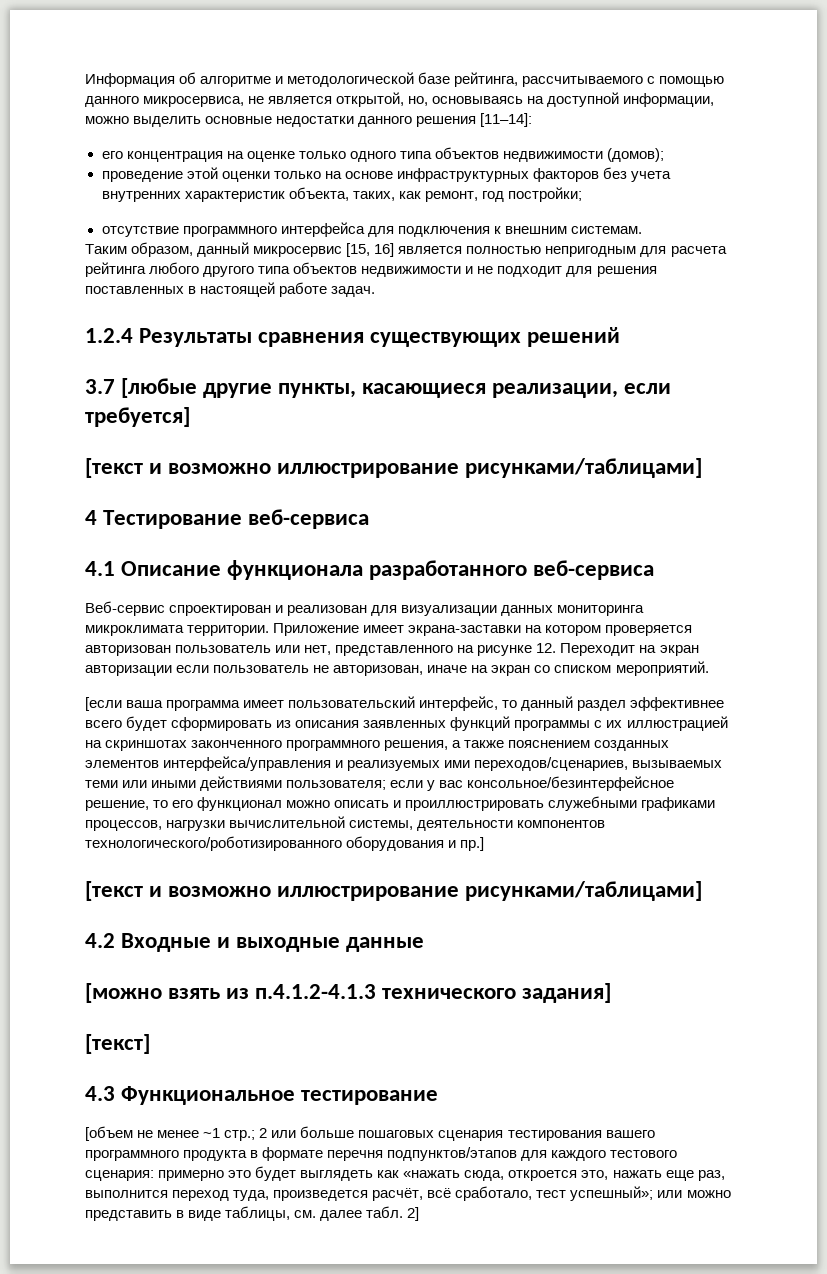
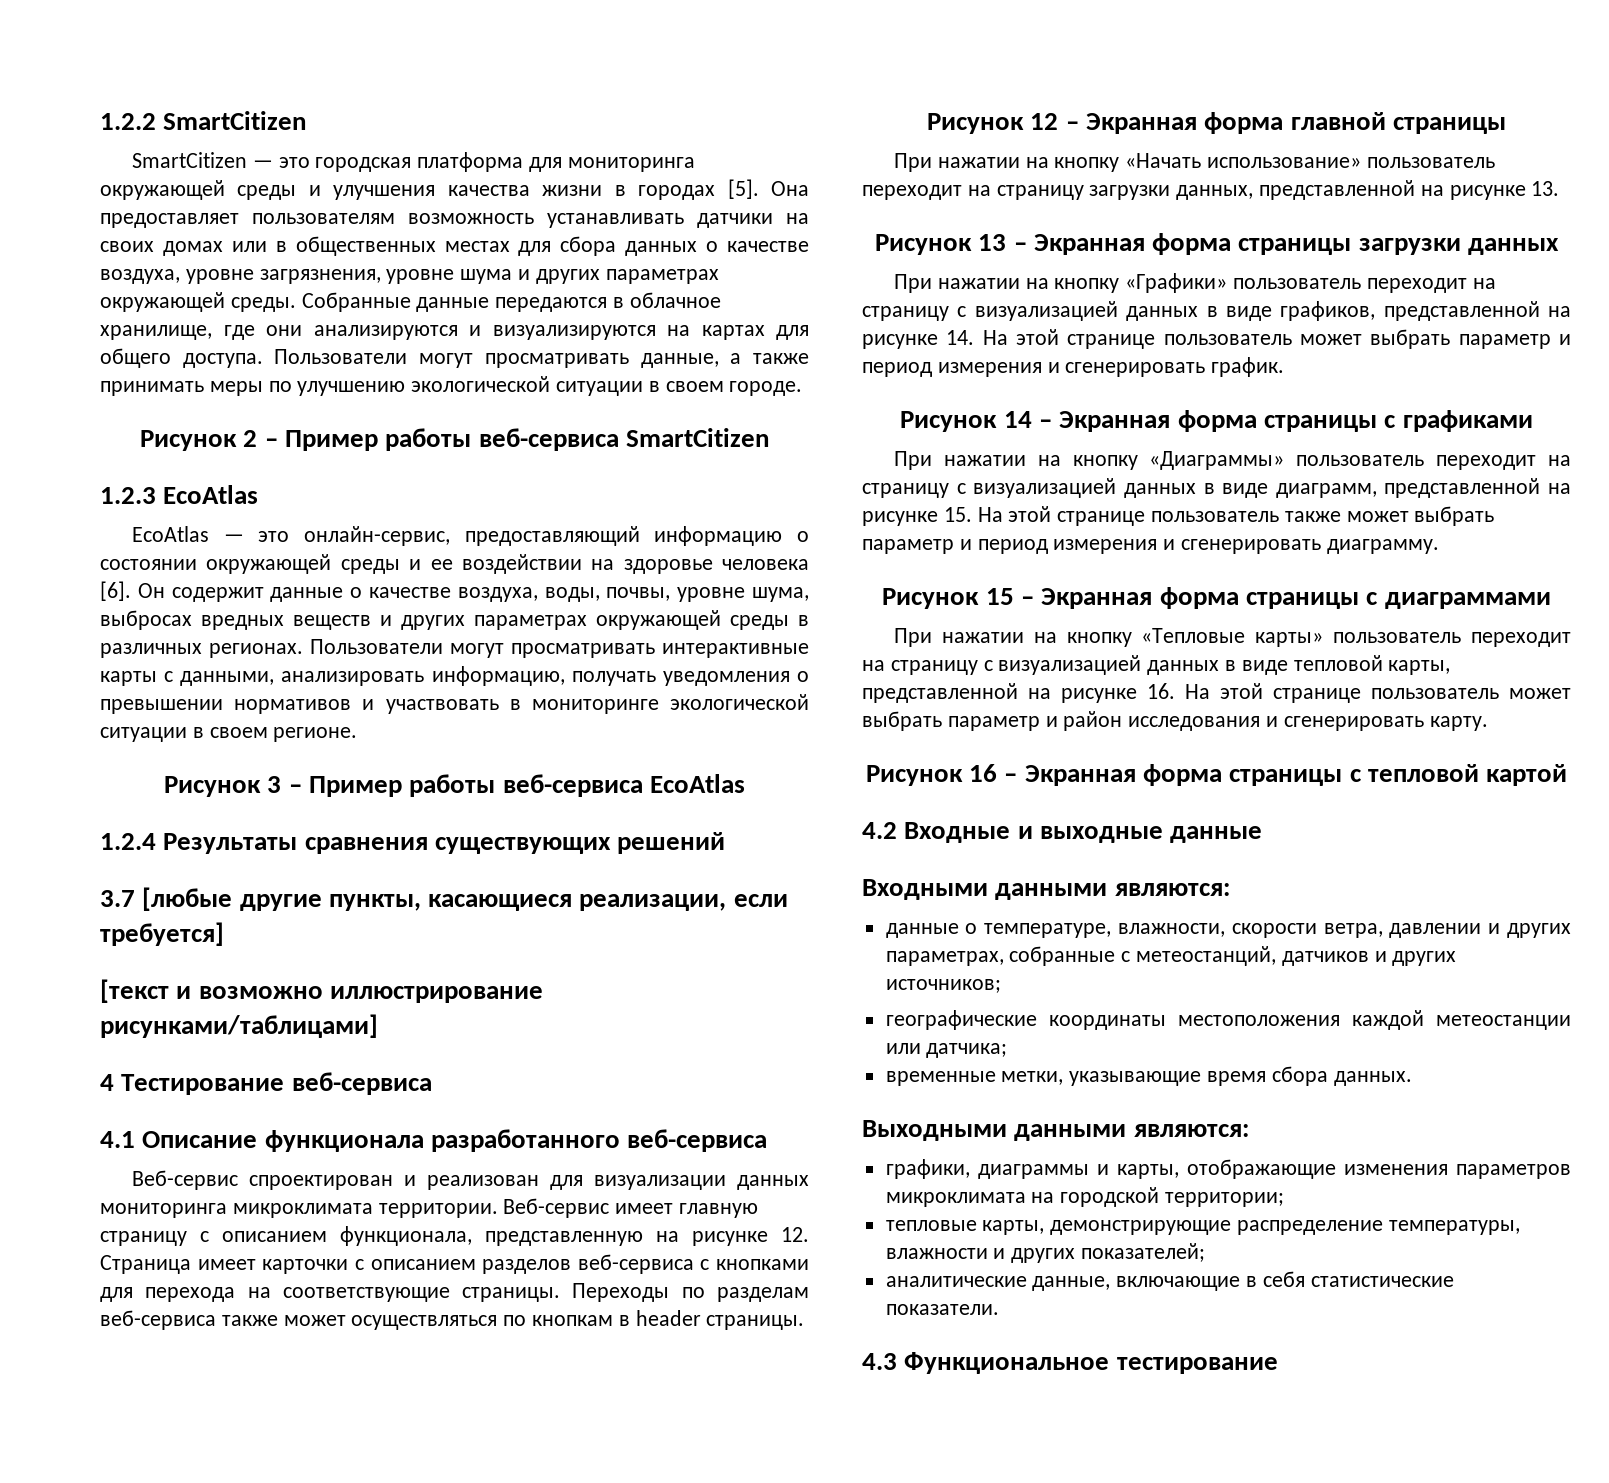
[85,72,725,87] [85,92,715,107] [85,113,533,127] [101,147,664,162] [101,167,671,182] [101,187,582,202] [101,222,642,237] [85,242,727,257] [85,262,657,277] [85,282,376,297] Информация об алгоритме и методологической базе рейтинга, рассчитываемого с помощью данного микросервиса, не является открытой, но, основываясь на доступной информации, можно выделить основные недостатки данного решения [11–14]: // его концентрация на оценке только одного типа объектов недвижимости (домов); // проведение этой оценки только на основе инфраструктурных факторов без учета внутренних характеристик объекта, таких, как ремонт, год постройки; // отсутствие программного интерфейса для подключения к внешним системам. // Таким образом, данный микросервис [15, 16] является полностью непригодным для расчета рейтинга любого другого типа объектов недвижимости и не подходит для решения поставленных в настоящей работе задач. -> [100,111,307,130] [131,152,695,172] [100,179,810,200] [100,213,809,228] [100,236,809,256] [100,269,719,284] [100,292,721,312] [100,325,809,340] [100,348,809,368] [100,376,803,396] [140,428,769,451] [100,485,259,504] [131,526,809,546] [100,554,809,574] [100,581,809,602] [100,610,809,630] [100,639,809,658] [100,666,809,686] [100,694,809,714] [100,727,358,742] [164,774,745,797] 1.2.2 SmartCitizen // SmartCitizen — это городская платформа для мониторинга окружающей среды и улучшения качества жизни в городах [5]. Она предоставляет пользователям возможность устанавливать датчики на своих домах или в общественных местах для сбора данных о качестве воздуха, уровне загрязнения, уровне шума и других параметрах окружающей среды. Собранные данные передаются в облачное хранилище, где они анализируются и визуализируются на картах для общего доступа. Пользователи могут просматривать данные, а также принимать меры по улучшению экологической ситуации в своем городе. // Рисунок 2 – Пример работы веб-сервиса SmartCitizen // 1.2.3 EcoAtlas // EcoAtlas — это онлайн-сервис, предоставляющий информацию о состоянии окружающей среды и ее воздействии на здоровье человека [6]. Он содержит данные о качестве воздуха, воды, почвы, уровне шума, выбросах вредных веществ и других параметрах окружающей среды в различных регионах. Пользователи могут просматривать интерактивные карты с данными, анализировать информацию, получать уведомления о превышении нормативов и участвовать в мониторинге экологической ситуации в своем регионе. // Рисунок 3 – Пример работы веб-сервиса EcoAtlas
[273,623,693,636] [85,643,699,656] [85,661,709,676] [85,696,725,711] [85,716,728,731] [85,740,670,751] [85,756,723,771] [85,776,675,791] [85,796,716,811] [85,816,606,831] [85,836,485,851] [85,881,703,901] Приложение имеет экрана-заставки на котором проверяется авторизован пользователь или нет, представленного на рисунке 12. Переходит на экран авторизации если пользователь не авторизован, иначе на экран со списком мероприятий. // [если ваша программа имеет пользовательский интерфейс, то данный раздел эффективнее всего будет сформировать из описания заявленных функций программы с их иллюстрацией на скриншотах законченного программного решения, а также пояснением созданных элементов интерфейса/управления и реализуемых ими переходов/сценариев, вызываемых теми или иными действиями пользователя; если у вас консольное/безинтерфейсное решение, то его функционал можно описать и проиллюстрировать служебными графиками процессов, нагрузки вычислительной системы, деятельности компонентов технологического/роботизированного оборудования и пр.] // [текст и возможно иллюстрирование рисунками/таблицами] -> [503,1198,759,1218] [100,1226,809,1246] [100,1254,809,1274] [100,1283,809,1302] [100,1310,805,1330] [927,112,1506,134] [893,153,1495,172] [862,180,1560,200] [874,233,1560,255] [893,273,1496,293] [862,301,1571,321] [862,329,1571,349] [862,357,1285,377] [900,410,1533,432] [893,451,1571,470] [862,478,1571,498] [862,506,1495,526] [862,539,1439,554] [882,587,1551,609] [893,628,1571,647] [862,655,1451,675] [862,683,1571,703] [862,711,1488,731] [865,764,1568,786] Веб-сервис имеет главную страницу с описанием функционала, представленную на рисунке 12. Страница имеет карточки с описанием разделов веб-сервиса с кнопками для перехода на соответствующие страницы. Переходы по разделам веб-сервиса также может осуществляться по кнопкам в header страницы. // Рисунок 12 – Экранная форма главной страницы // При нажатии на кнопку «Начать использование» пользователь переходит на страницу загрузки данных, представленной на рисунке 13. // Рисунок 13 – Экранная форма страницы загрузки данных // При нажатии на кнопку «Графики» пользователь переходит на страницу с визуализацией данных в виде графиков, представленной на рисунке 14. На этой странице пользователь может выбрать параметр и период измерения и сгенерировать график. // Рисунок 14 – Экранная форма страницы с графиками // При нажатии на кнопку «Диаграммы» пользователь переходит на страницу с визуализацией данных в виде диаграмм, представленной на рисунке 15. На этой странице пользователь также может выбрать параметр и период измерения и сгенерировать диаграмму. // Рисунок 15 – Экранная форма страницы с диаграммами // При нажатии на кнопку «Тепловые карты» пользователь переходит на страницу с визуализацией данных в виде тепловой карты, представленной на рисунке 16. На этой странице пользователь может выбрать параметр и район исследования и сгенерировать карту. // Рисунок 16 – Экранная форма страницы с тепловой картой
[85,983,612,1003] [85,1034,150,1054] [85,1086,439,1105] [85,1126,655,1141] [85,1147,678,1161] [85,1166,725,1181] [85,1186,731,1201] [85,1206,420,1221] [можно взять из п.4.1.2-4.1.3 технического задания] // [текст] // 4.3 Функциональное тестирование // [объем не менее ~1 стр.; 2 или больше пошаговых сценария тестирования вашего программного продукта в формате перечня подпунктов/этапов для каждого тестового сценария: примерно это будет выглядеть как «нажать сюда, откроется это, нажать еще раз, выполнится переход туда, произведется расчёт, всё сработало, тест успешный»; или можно представить в виде таблицы, см. далее табл. 2] -> [862,879,1230,900] [885,923,1571,938] [885,946,1457,966] [885,979,1001,993] [885,1010,1571,1030] [885,1043,1008,1058] [885,1066,1412,1086] [862,1120,1249,1141] [885,1159,1571,1179] [885,1187,1285,1207] [885,1220,1520,1235] [885,1243,1206,1263] [885,1271,1454,1291] [885,1304,999,1315] [862,1352,1278,1374] Входными данными являются: // данные о температуре, влажности, скорости ветра, давлении и других параметрах, собранные с метеостанций, датчиков и других источников; // географические координаты местоположения каждой метеостанции или датчика; // временные метки, указывающие время сбора данных. // Выходными данными являются: // графики, диаграммы и карты, отображающие изменения параметров микроклимата на городской территории; // тепловые карты, демонстрирующие распределение температуры, влажности и других показателей; // аналитические данные, включающие в себя статистические показатели. // 4.3 Функциональное тестирование

